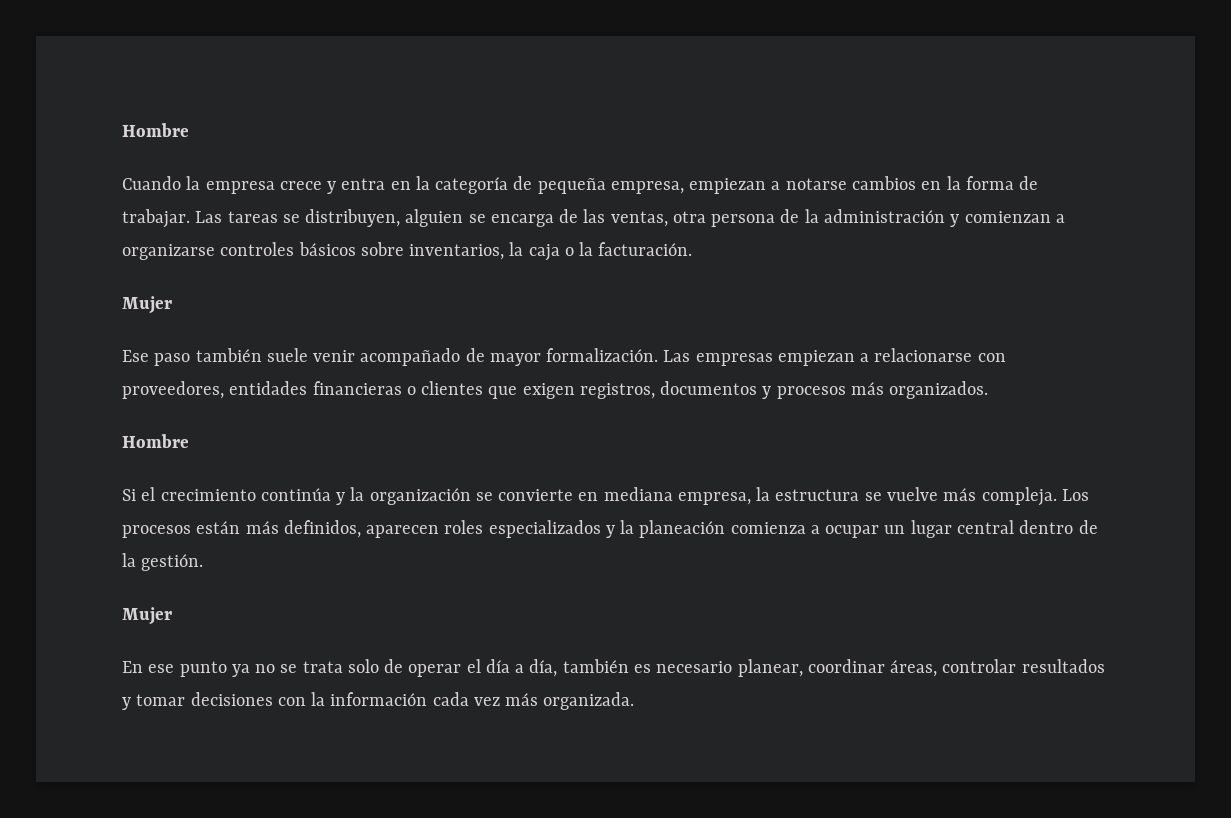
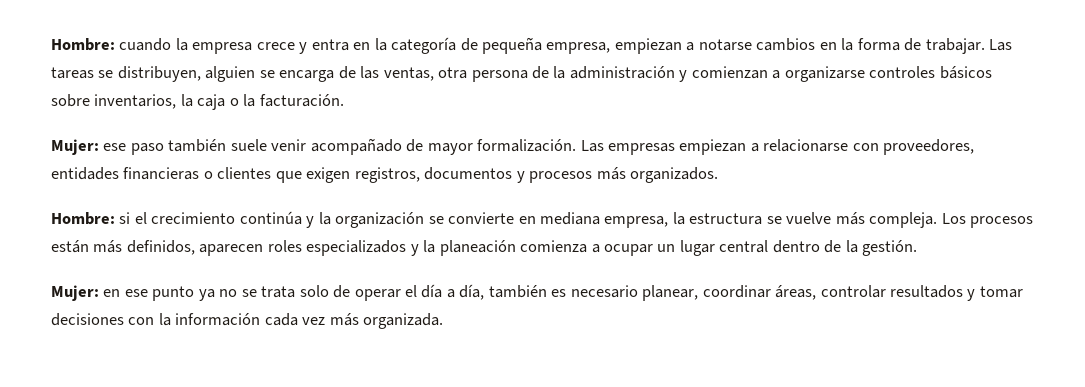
[122,123,189,137] [122,176,181,190] Hombre // Cuando -> [51,38,172,51] Hombre: cuando
[122,296,172,314] [122,350,149,362] Mujer // Ese -> [51,139,127,155] Mujer: ese
[122,434,189,448] [122,489,136,501] Hombre // Si -> [51,212,131,225] Hombre: si
[122,607,172,625] [122,661,143,673] Mujer // En -> [51,285,121,301] Mujer: en

